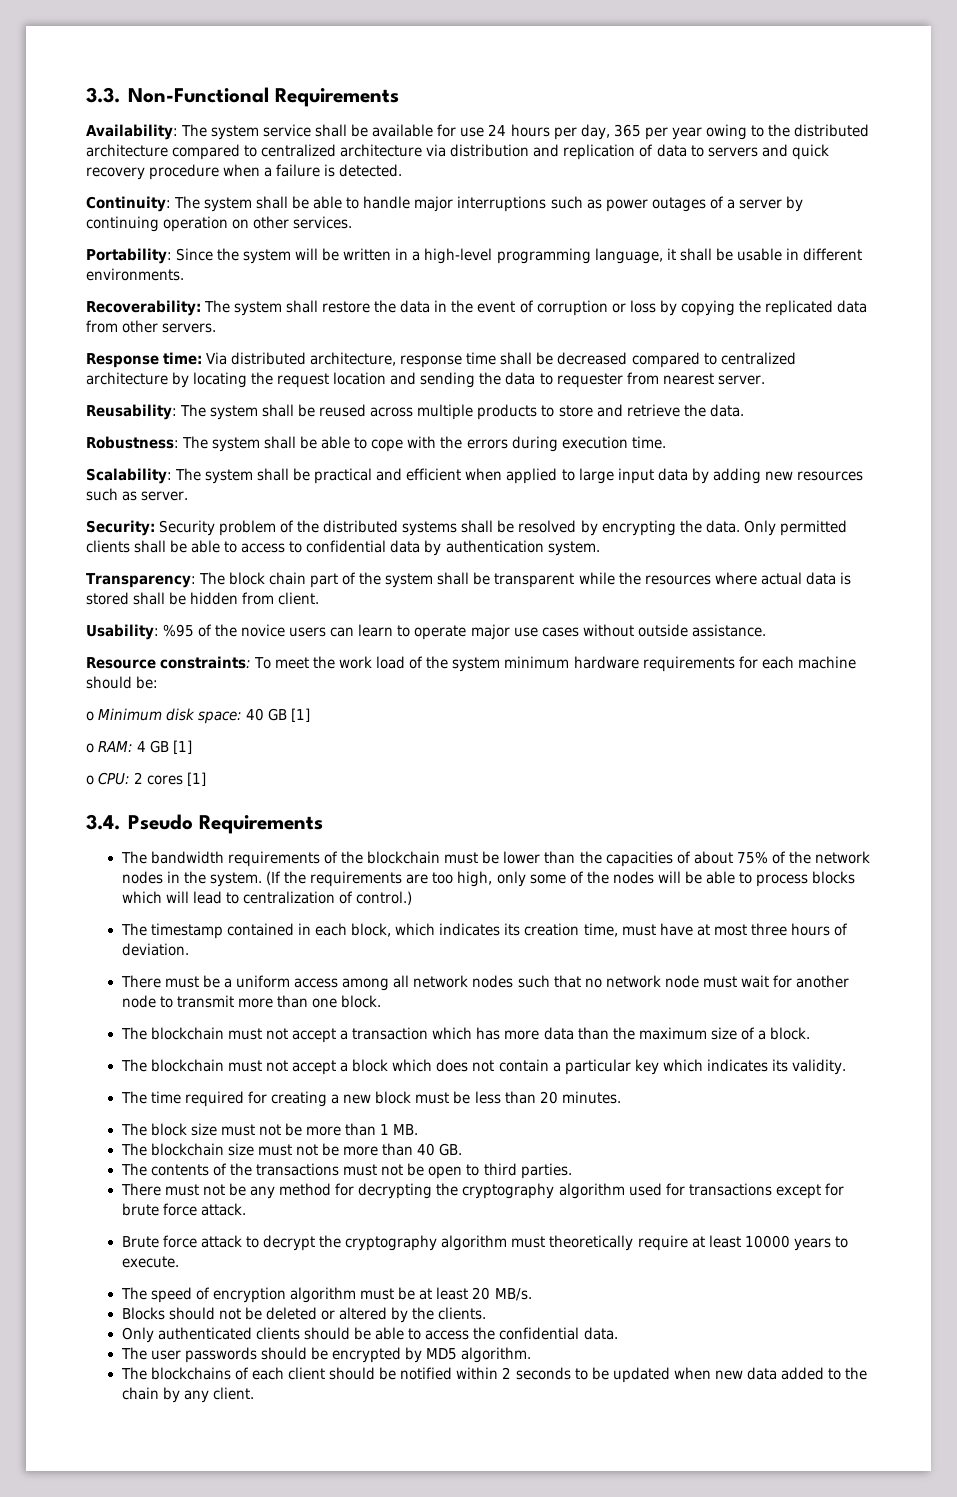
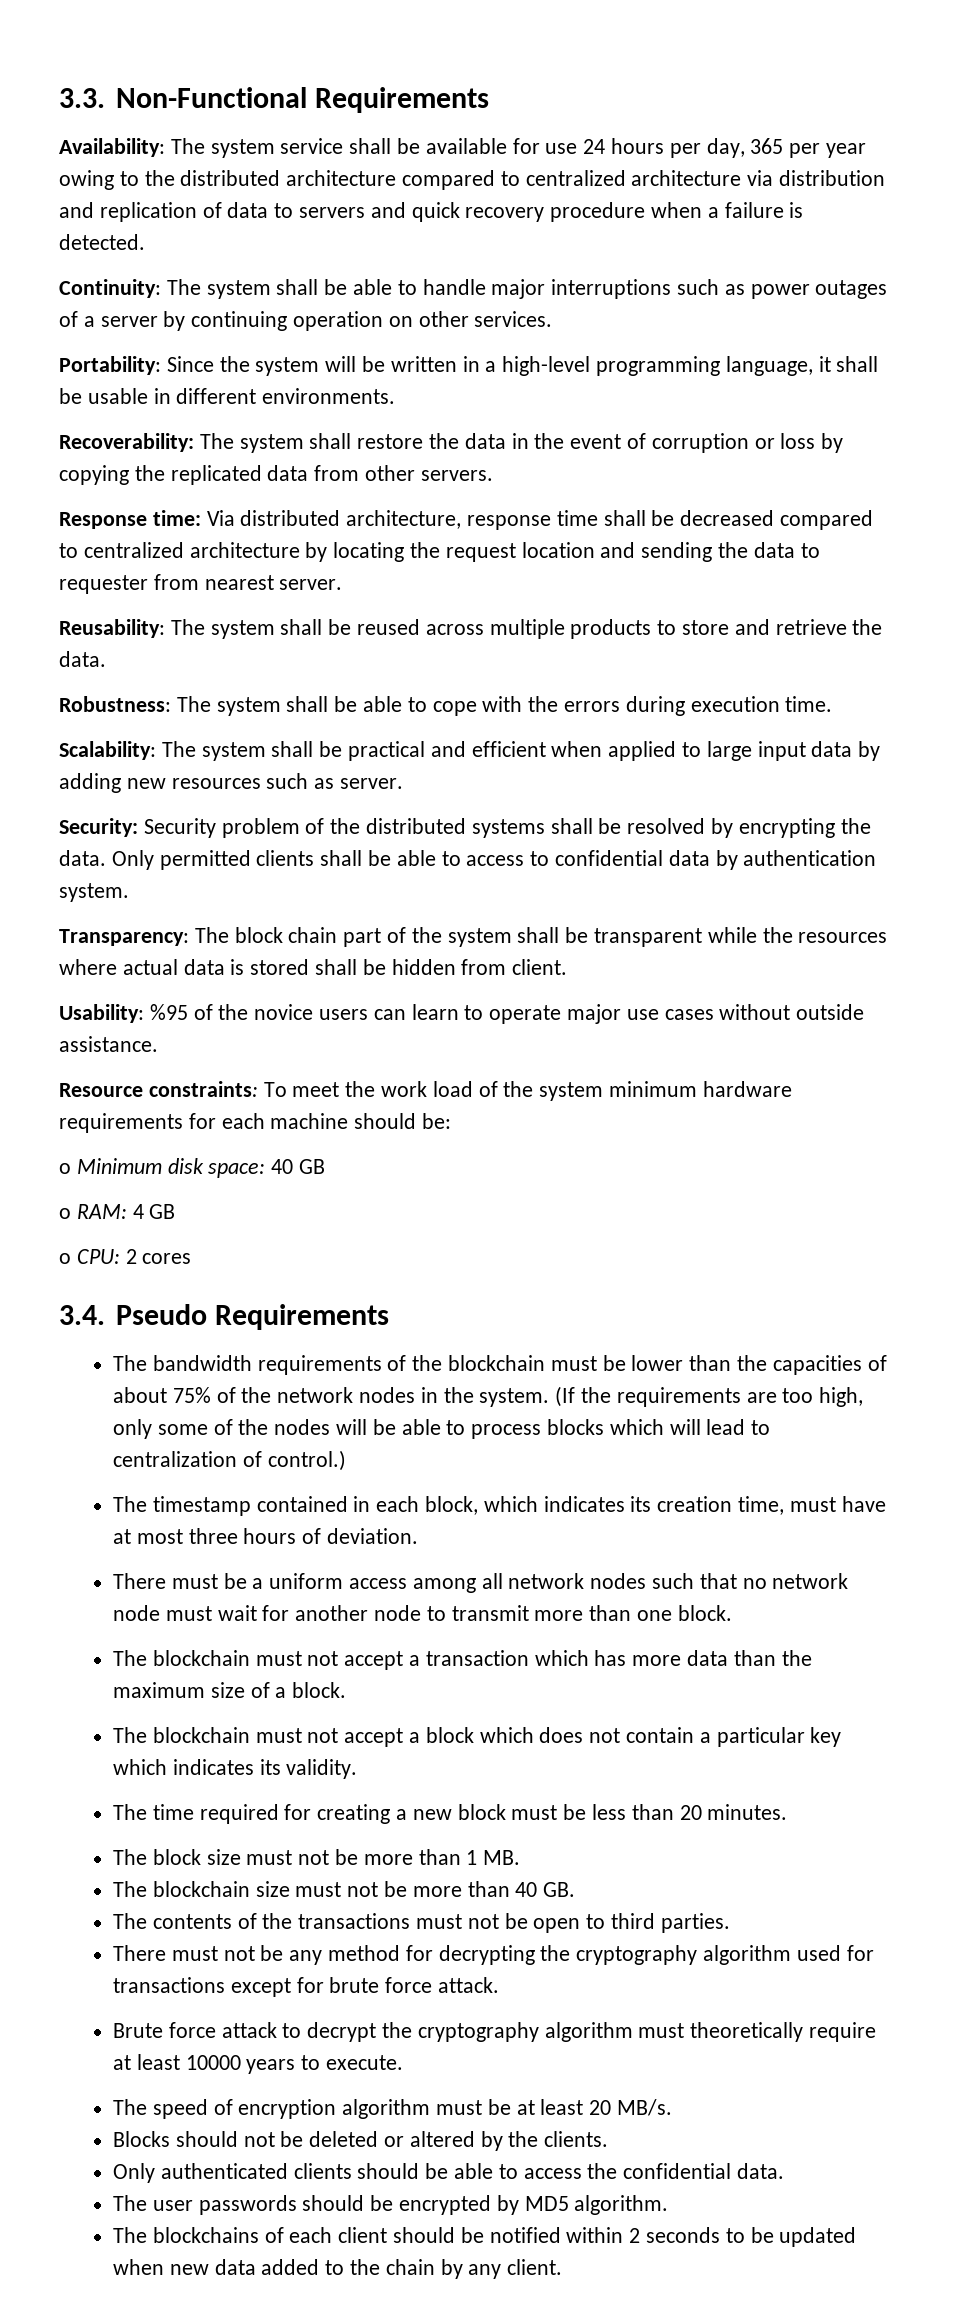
[291,708,311,722] [1] -> (326, 1166) none
[173,740,193,754] [1] -> (176, 1211) none
[187,772,207,786] [1] -> (192, 1258) none

